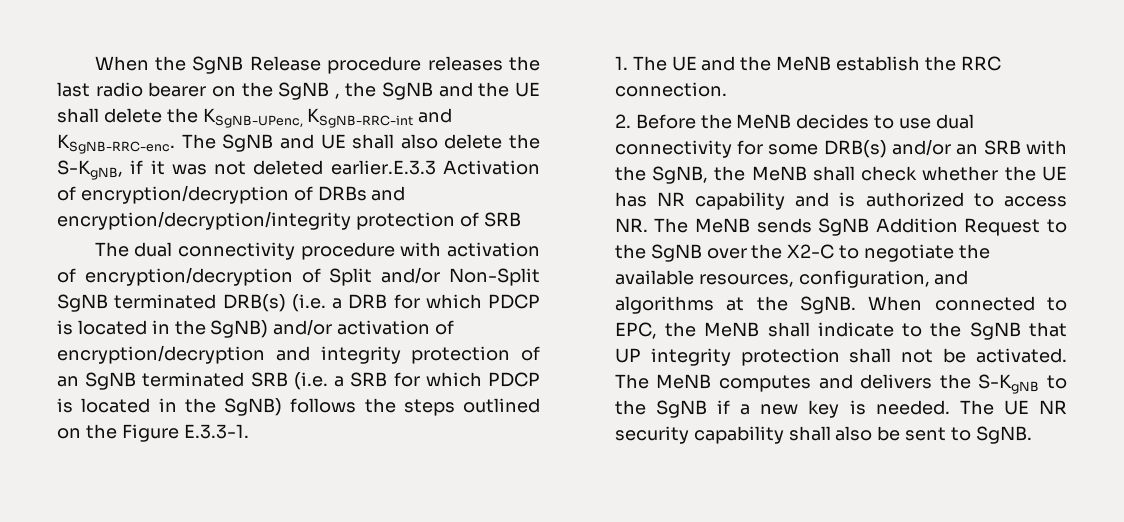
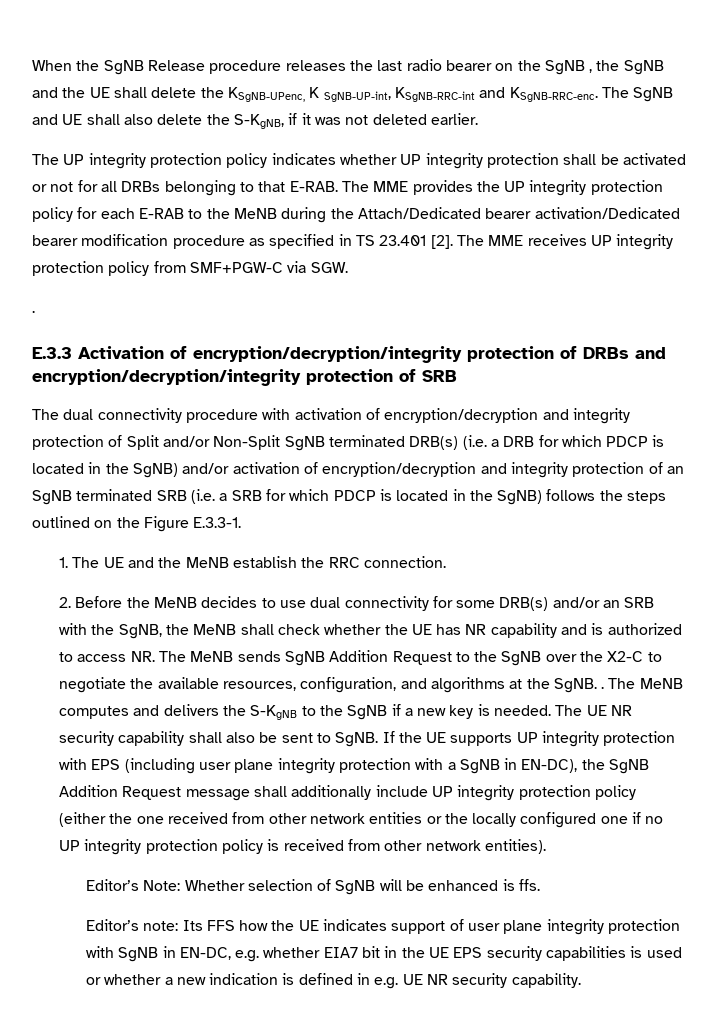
(303, 118) none -> [309,87,391,102] K SgNB-UP-int,
[330,160,540,175] [57,185,289,204] earlier.E.3.3 Activation of encryption/decryption -> [430,113,478,125] [32,153,686,169] [32,180,663,196] [32,207,680,223] [32,234,674,250] [32,261,348,276] [32,310,35,313] [32,346,554,363] earlier. // The UP integrity protection policy indicates whether UP integrity protection shall be activated or not for all DRBs belonging to that E-RAB. The MME provides the UP integrity protection policy for each E-RAB to the MeNB during the Attach/Dedicated bearer activation/Dedicated bearer modification procedure as specified in TS 23.401 [2]. The MME receives UP integrity protection policy from SMF+PGW-C via SGW. // . // E.3.3 Activation of encryption/decryption/integrity protection
(293, 276) none -> [542,408,630,424] [32,435,104,450] and integrity protection
[868,296,1067,311] [614,322,1067,340] [614,348,1067,366] When connected to EPC, the MeNB shall indicate to the SgNB that UP integrity protection shall not be activated. -> [601,686,605,689] .
(1032, 435) none -> [382,731,676,747] [58,758,650,774] [58,785,636,801] [58,812,664,828] [58,839,546,855] [85,879,541,895] [85,919,681,935] [85,946,682,962] [85,973,581,989] If the UE supports UP integrity protection with EPS (including user plane integrity protection with a SgNB in EN-DC), the SgNB Addition Request message shall additionally include UP integrity protection policy (either the one received from other network entities or the locally configured one if no UP integrity protection policy is received from other network entities). // Editor’s Note: Whether selection of SgNB will be enhanced is ffs. // Editor’s note: Its FFS how the UE indicates support of user plane integrity protection with SgNB in EN-DC, e.g. whether EIA7 bit in the UE EPS security capabilities is used or whether a new indication is defined in e.g. UE NR security capability.

